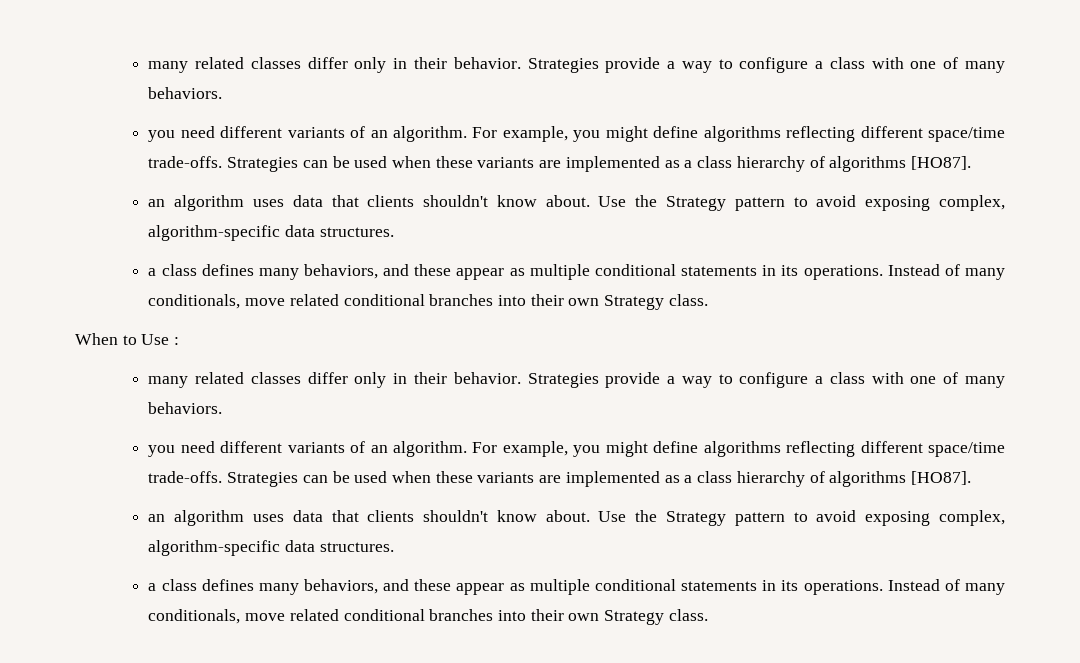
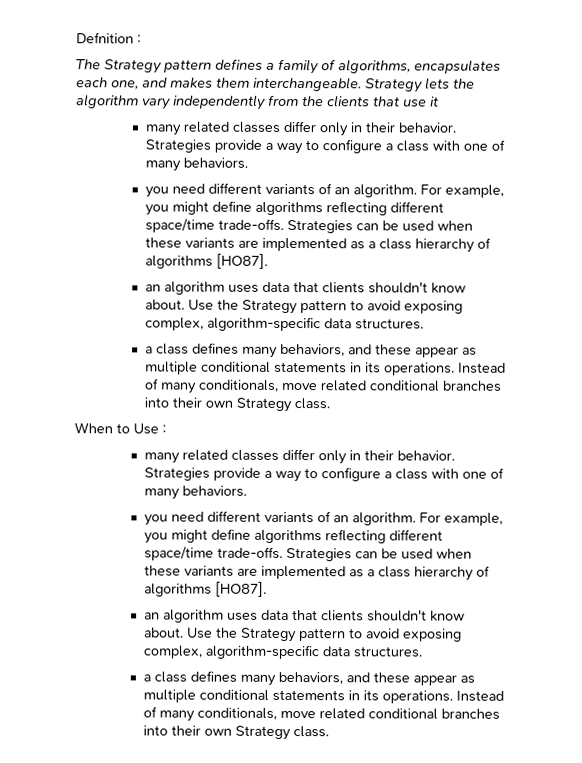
(148, 67) none -> [76,32,141,44] [76,58,501,75] [76,76,475,93] [76,94,439,110] Defnition : // The Strategy pattern defines a family of algorithms, encapsulates each one, and makes them interchangeable. Strategy lets the algorithm vary independently from the clients that use it //

